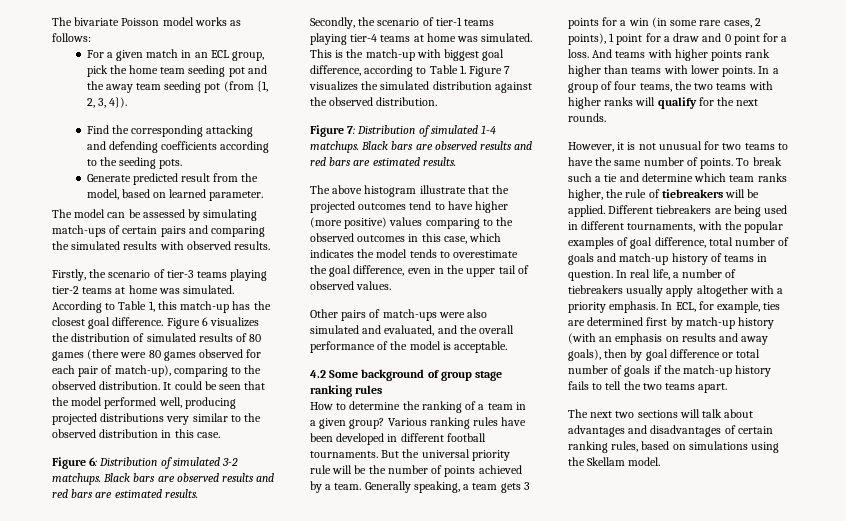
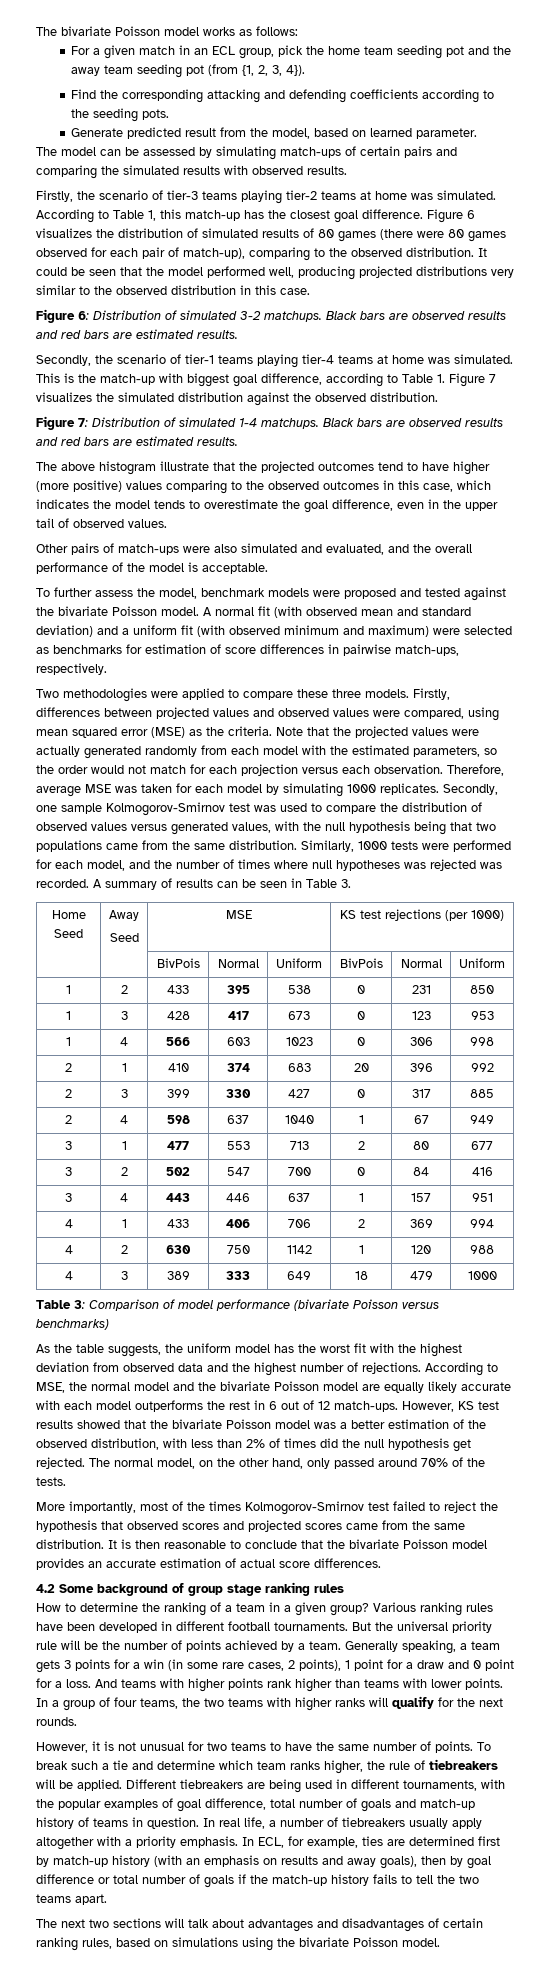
(508, 347) none -> [36,587,506,601] [36,606,471,618] [36,625,512,637] [36,644,459,656] [36,663,107,675] [36,688,450,702] [36,707,499,721] [36,726,479,738] [36,745,497,759] [36,764,504,776] [36,783,498,797] [36,802,482,816] [36,821,496,835] [36,840,511,852] [36,859,502,871] [36,878,351,890] [51,910,86,919] [54,929,83,938] [109,910,139,921] [109,933,139,942] [226,910,252,919] [340,909,504,921] [156,958,200,968] [217,959,259,968] [276,958,322,968] [339,958,383,968] [400,959,442,968] [459,958,505,968] [66,985,71,994] [120,985,128,994] [167,985,189,994] [226,985,250,994] [287,985,311,994] [357,985,365,994] [411,985,431,994] [470,985,494,994] [66,1011,71,1020] [120,1011,128,1020] [166,1011,190,1020] [227,1011,249,1020] [288,1011,310,1020] [357,1011,365,1020] [411,1011,431,1020] [470,1011,494,1020] [66,1037,71,1046] [120,1037,128,1046] [166,1037,190,1046] [226,1037,250,1046] [285,1037,313,1046] [357,1037,365,1046] [409,1037,433,1046] [470,1037,494,1046] [65,1063,72,1072] [121,1063,127,1072] [167,1063,189,1072] [226,1063,250,1072] [287,1063,311,1072] [353,1063,369,1072] [409,1063,433,1072] [470,1063,494,1072] [65,1089,72,1098] [120,1089,128,1098] [166,1089,190,1098] [226,1089,251,1098] [288,1089,310,1098] [357,1089,365,1098] [411,1089,431,1098] [470,1089,494,1098] [65,1115,72,1124] [120,1115,128,1124] [166,1115,190,1124] [227,1115,249,1124] [284,1115,314,1124] [358,1115,364,1124] [413,1115,429,1124] [470,1115,494,1124] [65,1141,72,1150] [121,1141,127,1150] [167,1141,189,1150] [226,1141,250,1150] [289,1141,309,1150] [357,1141,365,1150] [413,1141,429,1150] [471,1141,493,1150] [65,1167,72,1176] [120,1167,128,1176] [166,1167,190,1176] [226,1167,250,1176] [287,1167,311,1176] [357,1167,365,1176] [413,1167,429,1176] [471,1167,493,1176] [65,1193,72,1202] [120,1193,128,1202] [166,1193,190,1202] [226,1193,250,1202] [288,1193,310,1202] [358,1193,364,1202] [411,1193,431,1202] [471,1193,493,1202] [64,1219,73,1228] [121,1219,127,1228] [167,1219,189,1228] [226,1219,250,1228] [287,1219,311,1228] [357,1219,365,1228] [409,1219,433,1228] [470,1219,494,1228] [64,1245,73,1254] [120,1245,128,1254] [166,1245,191,1254] [226,1245,250,1254] [286,1245,312,1254] [358,1245,364,1254] [411,1245,431,1254] [470,1245,494,1254] [64,1271,73,1280] [120,1271,128,1280] [166,1271,190,1280] [226,1271,250,1280] [287,1271,311,1280] [354,1271,368,1280] [409,1271,433,1280] [467,1271,497,1280] [36,1299,439,1311] [36,1319,109,1330] [36,1343,462,1357] [36,1362,498,1376] [36,1381,511,1393] [36,1400,499,1412] [36,1419,486,1429] [36,1438,471,1452] [36,1457,485,1469] [36,1477,66,1486] [36,1501,498,1515] [36,1520,465,1532] [36,1539,487,1549] [36,1558,381,1570] // To further assess the model, benchmark models were proposed and tested against the bivariate Poisson model. A normal fit (with observed mean and standard deviation) and a uniform fit (with observed minimum and maximum) were selected as benchmarks for estimation of score differences in pairwise match-ups, respectively. // Two methodologies were applied to compare these three models. Firstly, differences between projected values and observed values were compared, using mean squared error (MSE) as the criteria. Note that the projected values were actually generated randomly from each model with the estimated parameters, so the order would not match for each projection versus each observation. Therefore, average MSE was taken for each model by simulating 1000 replicates. Secondly, one sample Kolmogorov-Smirnov test was used to compare the distribution of observed values versus generated values, with the null hypothesis being that two populations came from the same distribution. Similarly, 1000 tests were performed for each model, and the number of times where null hypotheses was rejected was recorded. A summary of results can be seen in Table 3. // Home Seed | Away // Seed | MSE | KS test rejections (per 1000) // | | BivPois | Normal | Uniform | BivPois | Normal | Uniform // 1 | 2 | 433 | 395 | 538 | 0 | 231 | 850 // 1 | 3 | 428 | 417 | 673 | 0 | 123 | 953 // 1 | 4 | 566 | 603 | 1023 | 0 | 306 | 998 // 2 | 1 | 410 | 374 | 683 | 20 | 396 | 992 // 2 | 3 | 399 | 330 | 427 | 0 | 317 | 885 // 2 | 4 | 598 | 637 | 1040 | 1 | 67 | 949 // 3 | 1 | 477 | 553 | 713 | 2 | 80 | 677 // 3 | 2 | 502 | 547 | 700 | 0 | 84 | 416 // 3 | 4 | 443 | 446 | 637 | 1 | 157 | 951 // 4 | 1 | 433 | 406 | 706 | 2 | 369 | 994 // 4 | 2 | 630 | 750 | 1142 | 1 | 120 | 988 // 4 | 3 | 389 | 333 | 649 | 18 | 479 | 1000 // Table 3: Comparison of model performance (bivariate Poisson versus benchmarks) // As the table suggests, the uniform model has the worst fit with the highest deviation from observed data and the highest number of rejections. According to MSE, the normal model and the bivariate Poisson model are equally likely accurate with each model outperforms the rest in 6 out of 12 match-ups. However, KS test results showed that the bivariate Poisson model was a better estimation of the observed distribution, with less than 2% of times did the null hypothesis get rejected. The normal model, on the other hand, only passed around 70% of the tests. // More importantly, most of the times Kolmogorov-Smirnov test failed to reject the hypothesis that observed scores and projected scores came from the same distribution. It is then reasonable to conclude that the bivariate Poisson model provides an accurate estimation of actual score differences.
[587,457,626,466] Skellam -> [299,1937,398,1947] bivariate Poisson

